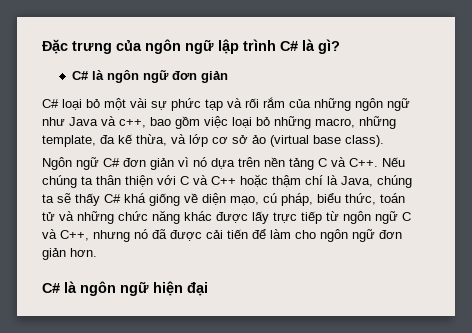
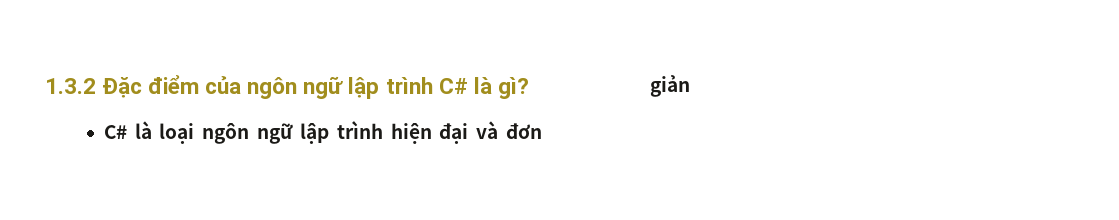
[42,39,112,54] Đặc trưng -> [45,75,200,98] 1.3.2 Đặc điểm
[107,70,229,83] [42,97,410,111] [42,116,396,129] [42,134,384,147] [42,157,405,170] [42,174,412,188] [42,193,405,206] [42,210,411,224] [42,229,402,242] [42,248,97,260] [42,281,208,296] ngôn ngữ đơn giản // C# loại bỏ một vài sự phức tạp và rối rắm của những ngôn ngữ như Java và c++, bao gồm việc loại bỏ những macro, những template, đa kế thừa, và lớp cơ sở ảo (virtual base class). // Ngôn ngữ C# đơn giản vì nó dựa trên nền tảng C và C++. Nếu chúng ta thân thiện với C và C++ hoặc thậm chí là Java, chúng ta sẽ thấy C# khá giống về diện mạo, cú pháp, biểu thức, toán tử và những chức năng khác được lấy trực tiếp từ ngôn ngữ C và C++, nhưng nó đã được cải tiến để làm cho ngôn ngữ đơn giản hơn. // C# là ngôn ngữ hiện đại -> [159,121,542,144] [649,75,690,97] loại ngôn ngữ lập trình hiện đại và đơn giản

